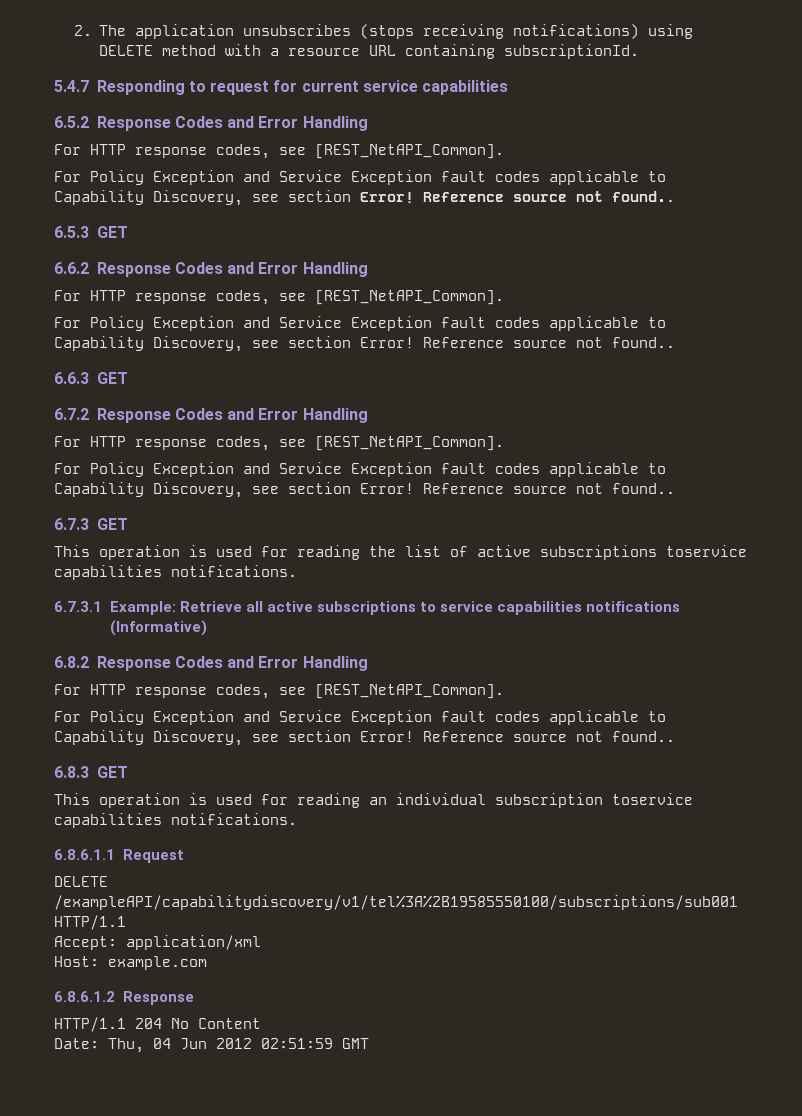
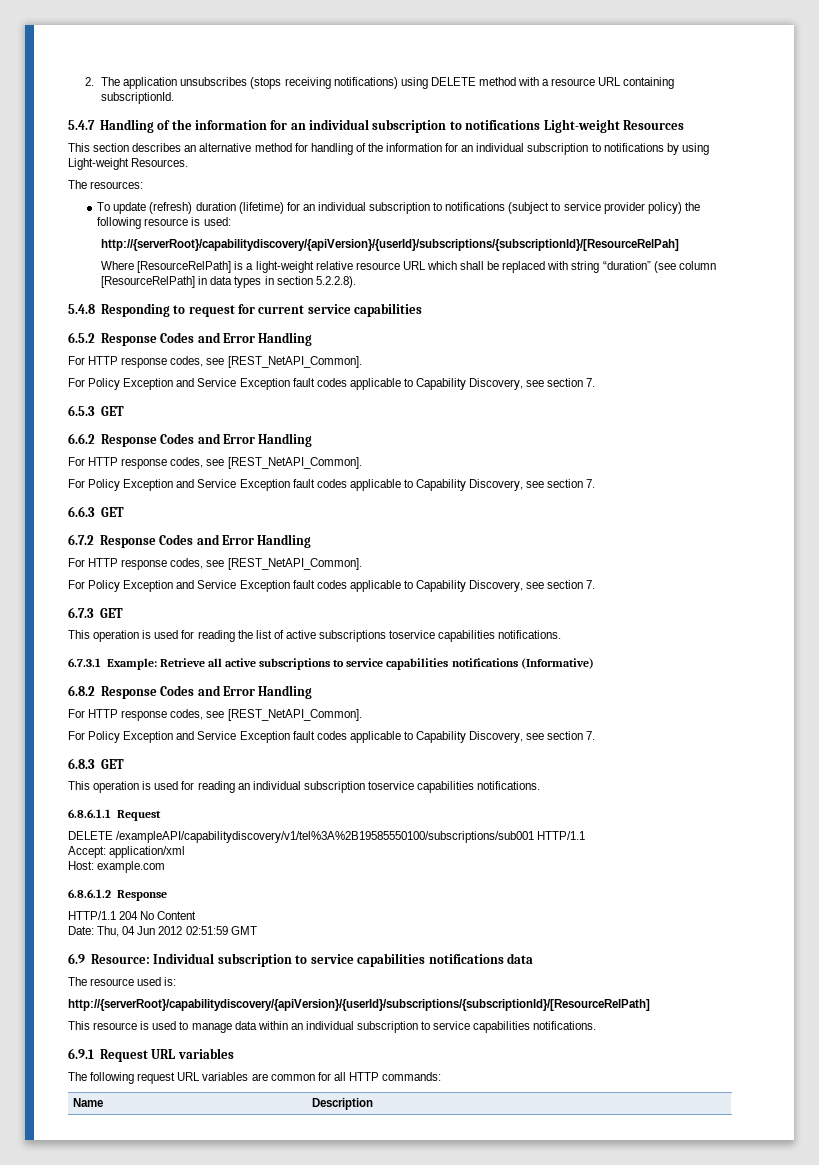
(89, 86) none -> [99,119,684,133] [68,143,709,155] [68,158,189,170] [68,180,144,189] [97,202,700,214] [97,217,231,229] [101,239,680,251] [101,261,716,273] [101,276,356,288] [68,304,95,314] Handling of the information for an individual subscription to notifications Light-weight Resources // This section describes an alternative method for handling of the information for an individual subscription to notifications by using Light-weight Resources. // The resources: // To update (refresh) duration (lifetime) for an individual subscription to notifications (subject to service provider policy) the following resource is used: // http://{serverRoot}/capabilitydiscovery/{apiVersion}/{userId}/subscriptions/{subscriptionId}/[ResourceRelPah] // Where [ResourceRelPath] is a light-weight relative resource URL which shall be replaced with string “duration” (see column [ResourceRelPath] in data types in section 5.2.2.8). // 5.4.8
[360,191,675,203] Error! Reference source not found.. -> [586,378,596,387] 7.
[360,337,675,348] Error! Reference source not found.. -> [586,479,596,488] 7.
[360,483,675,494] Error! Reference source not found.. -> [586,580,596,589] 7.
[360,731,675,742] Error! Reference source not found.. -> [586,731,596,740] 7.
(369, 1043) none -> [68,953,534,967] [68,977,177,986] [68,999,650,1011] [68,1021,597,1033] [68,1048,234,1062] [68,1072,442,1084] [72,1098,103,1107] [311,1098,373,1110] // 6.9 Resource: Individual subscription to service capabilities notifications data // The resource used is: // http://{serverRoot}/capabilitydiscovery/{apiVersion}/{userId}/subscriptions/{subscriptionId}/[ResourceRelPath] // This resource is used to manage data within an individual subscription to service capabilities notifications. // 6.9.1 Request URL variables // The following request URL variables are common for all HTTP commands: // Name | Description

